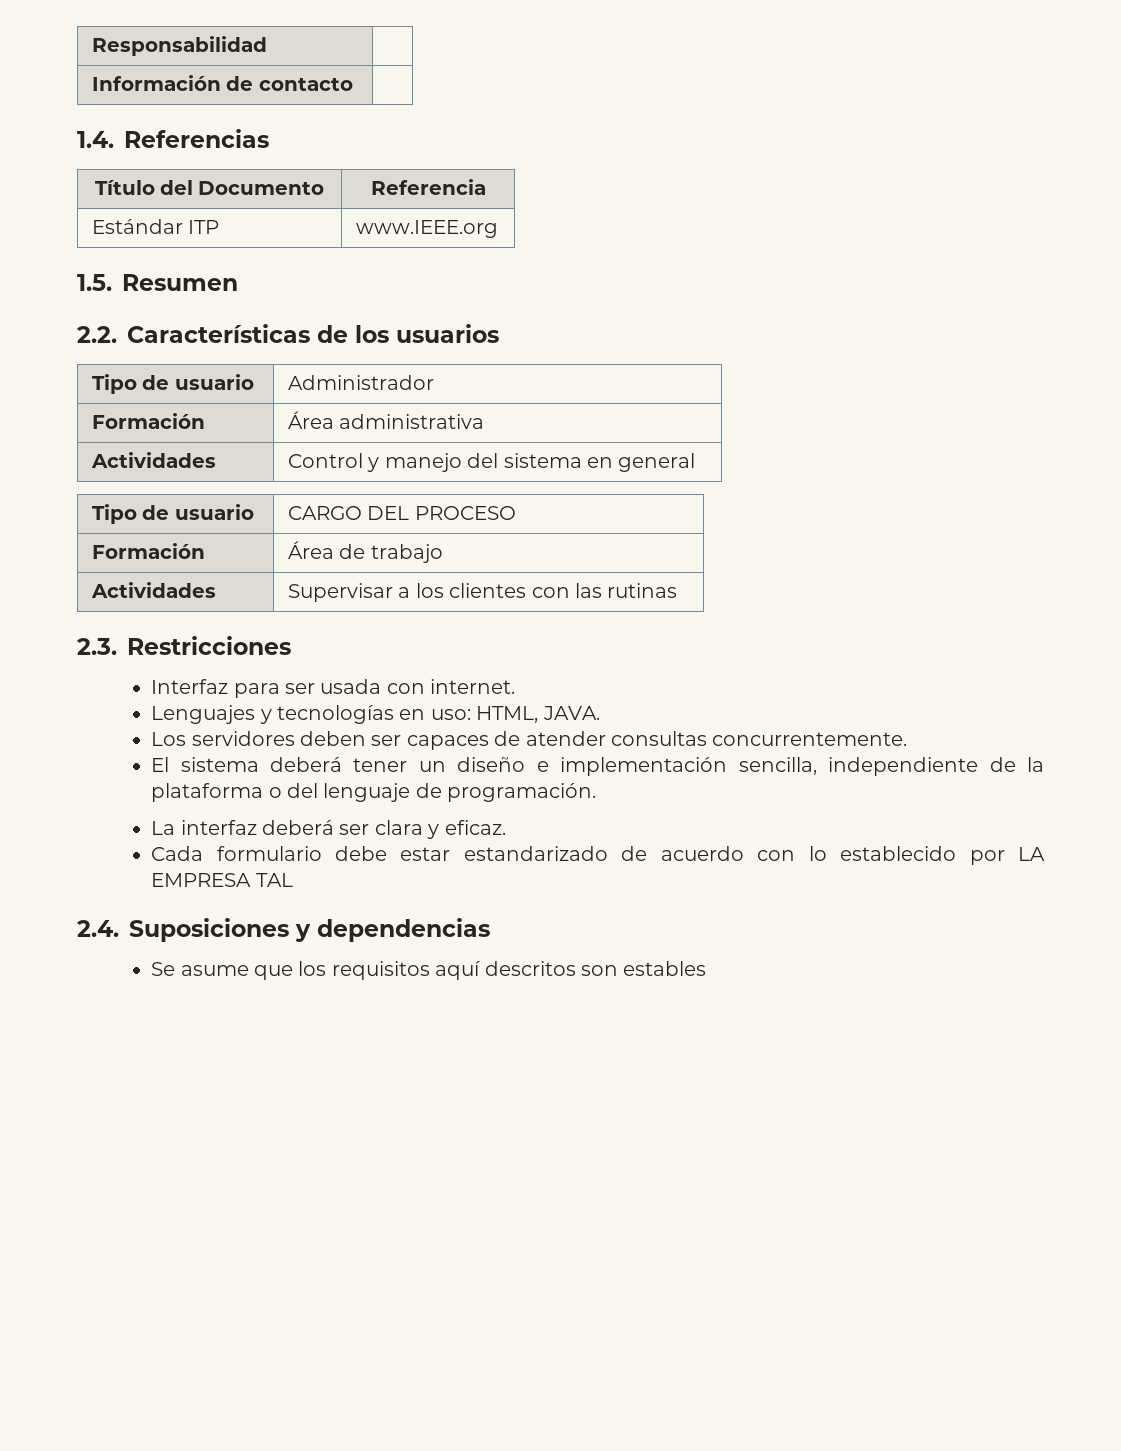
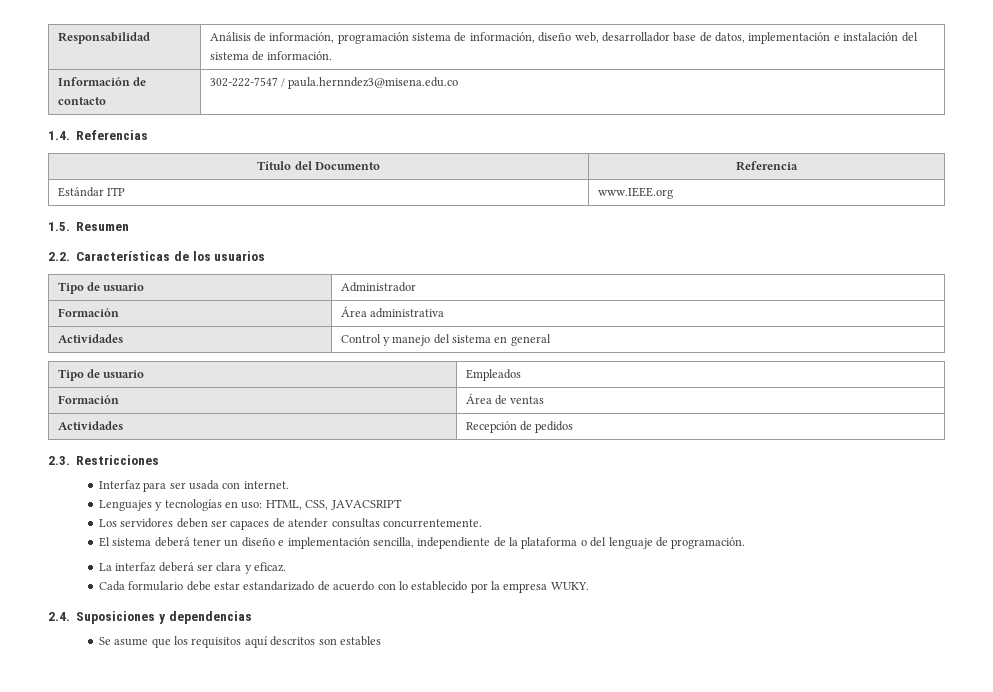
(268, 46) none -> [209,32,918,44] [209,51,333,61] Análisis de información, programación sistema de información, diseño web, desarrollador base de datos, implementación e instalación del sistema de información.
(353, 84) none -> [209,77,459,89] 302-222-7547 / paula.hernndez3@misena.edu.co
[288,506,516,520] CARGO DEL PROCESO -> [465,369,521,381] Empleados
[370,544,443,563] [91,582,217,598] [288,583,678,602] trabajo // Actividades | Supervisar a los clientes con las rutinas -> [510,396,545,404] [57,421,123,430] [465,421,574,433] ventas // Actividades | Recepción de pedidos
[542,706,600,720] JAVA. -> [305,499,402,510] CSS, JAVACSRIPT
[1018,847,1046,861] [151,873,293,887] LA EMPRESA TAL -> [491,581,589,593] la empresa WUKY.

